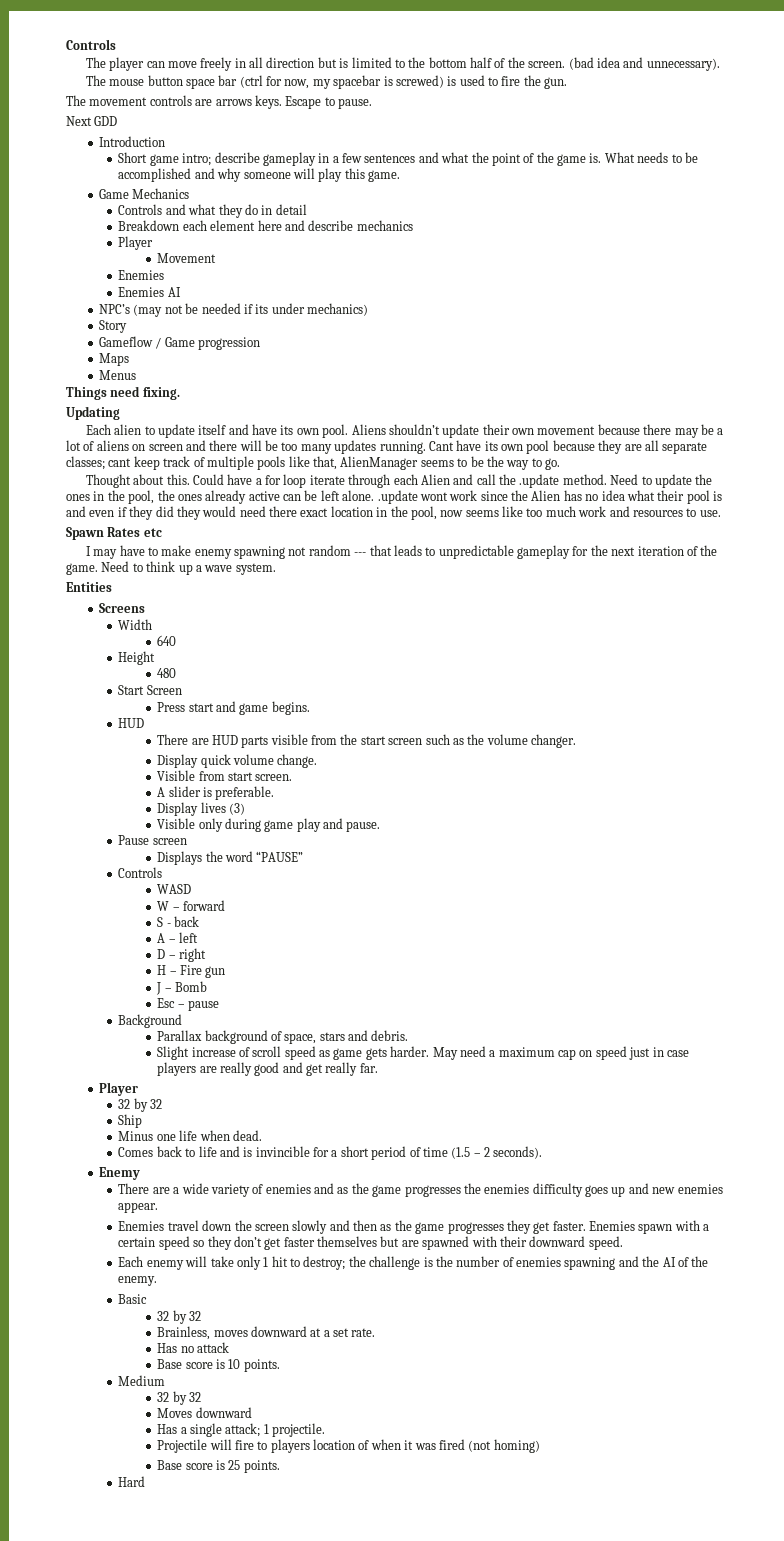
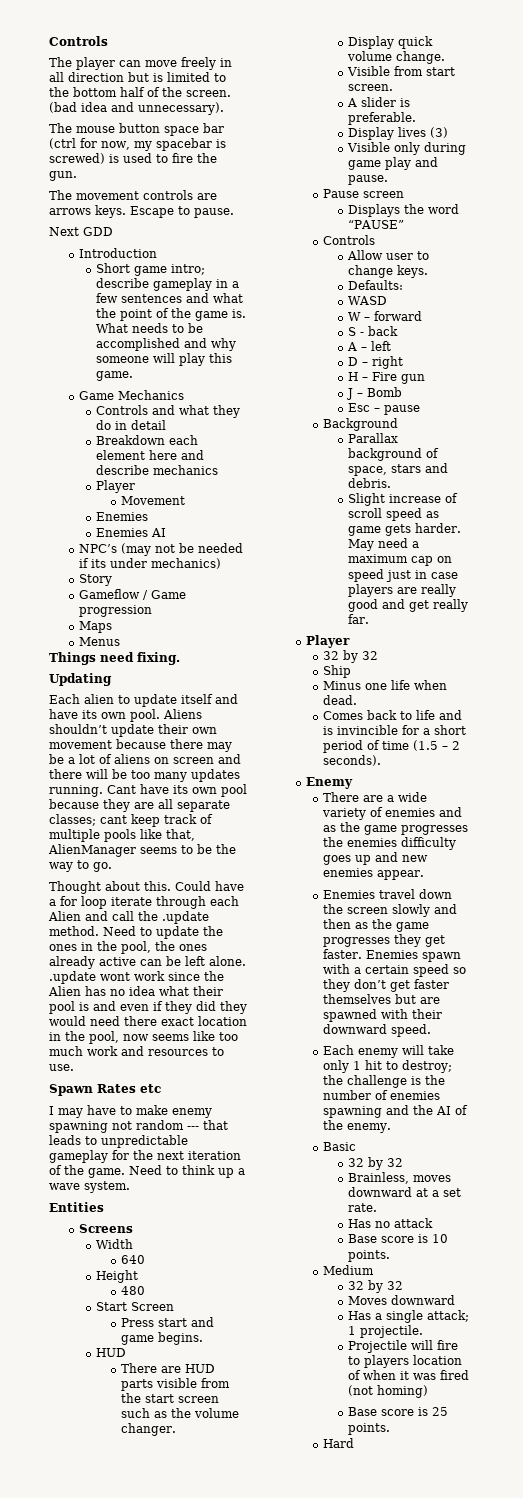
(163, 872) none -> [347,250,430,260] [348,265,429,278] [348,280,404,290] // Allow user to change keys. // Defaults:

